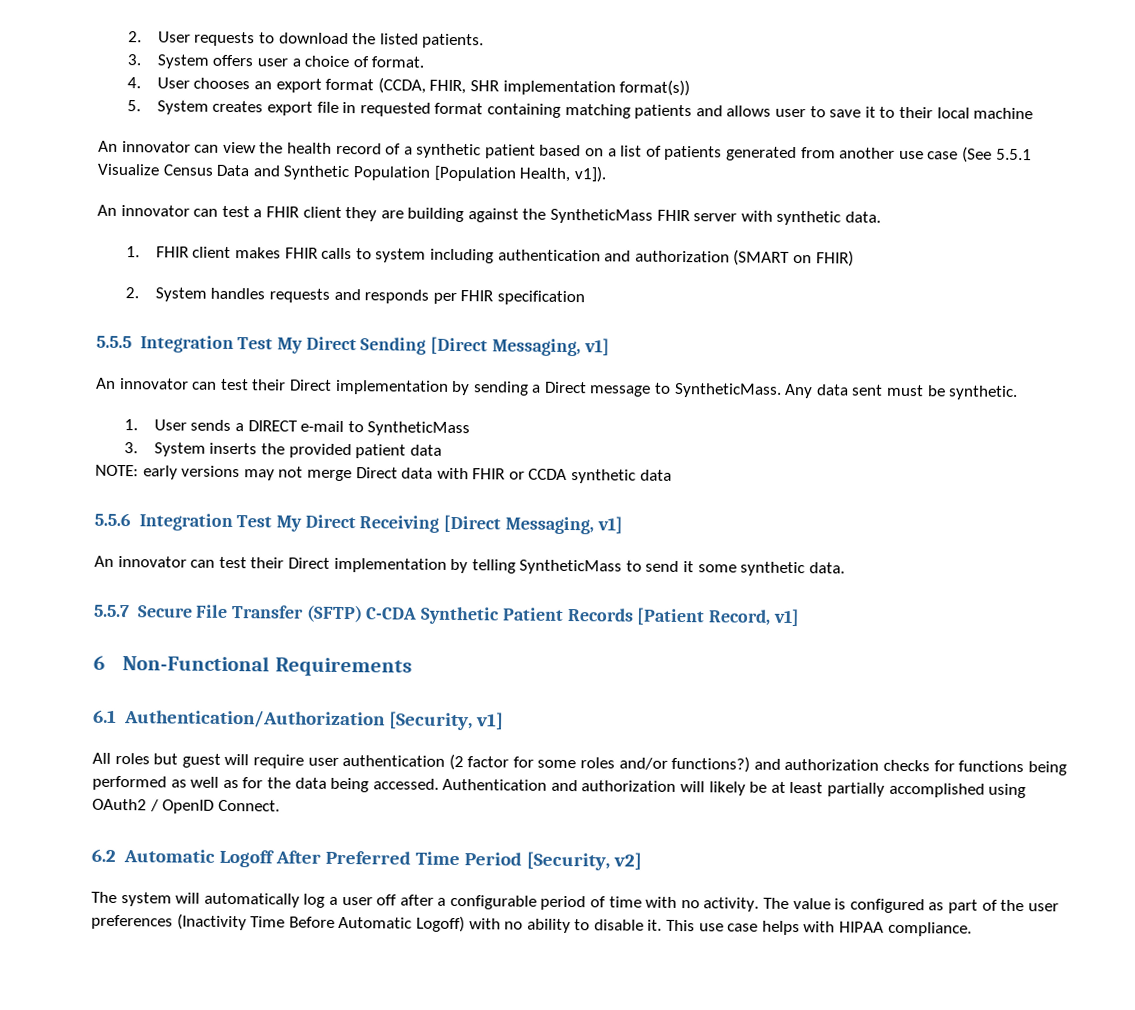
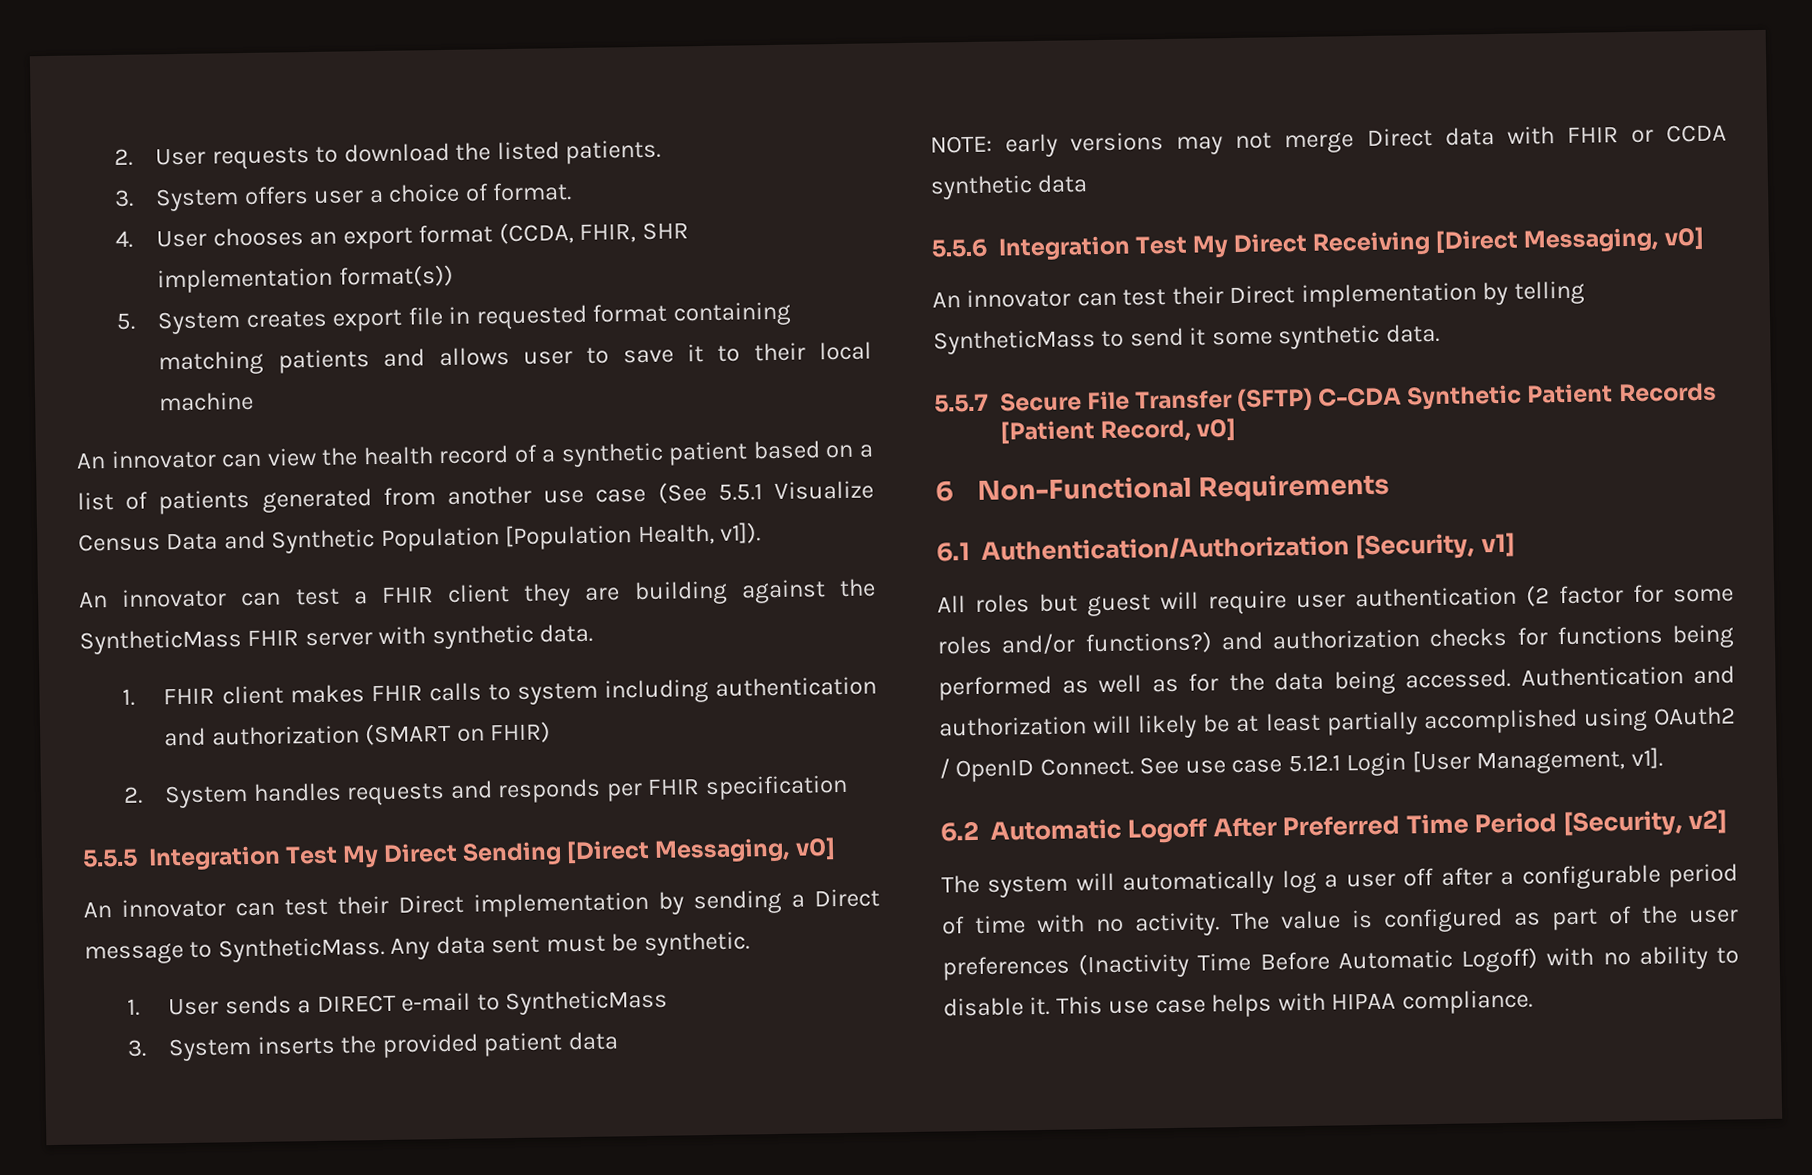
[583,338,610,356] v1] -> [794,837,836,861] v0]
[596,516,623,534] v1] -> [1663,226,1704,251] v0]
[772,608,800,627] v1] -> [1196,417,1237,442] v0]
(280, 805) none -> [1139,747,1663,777] See use case 5.12.1 Login [User Management, v1].

